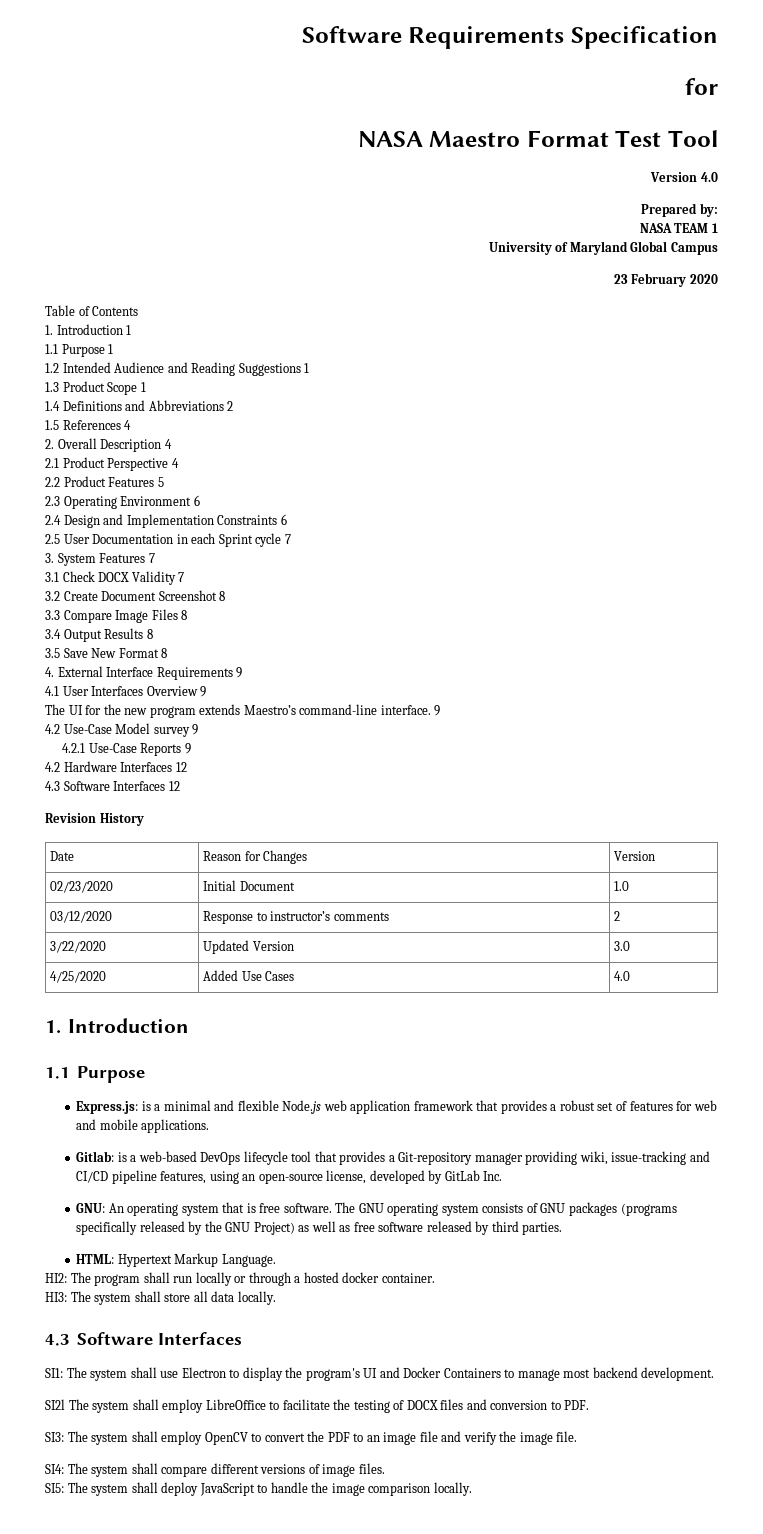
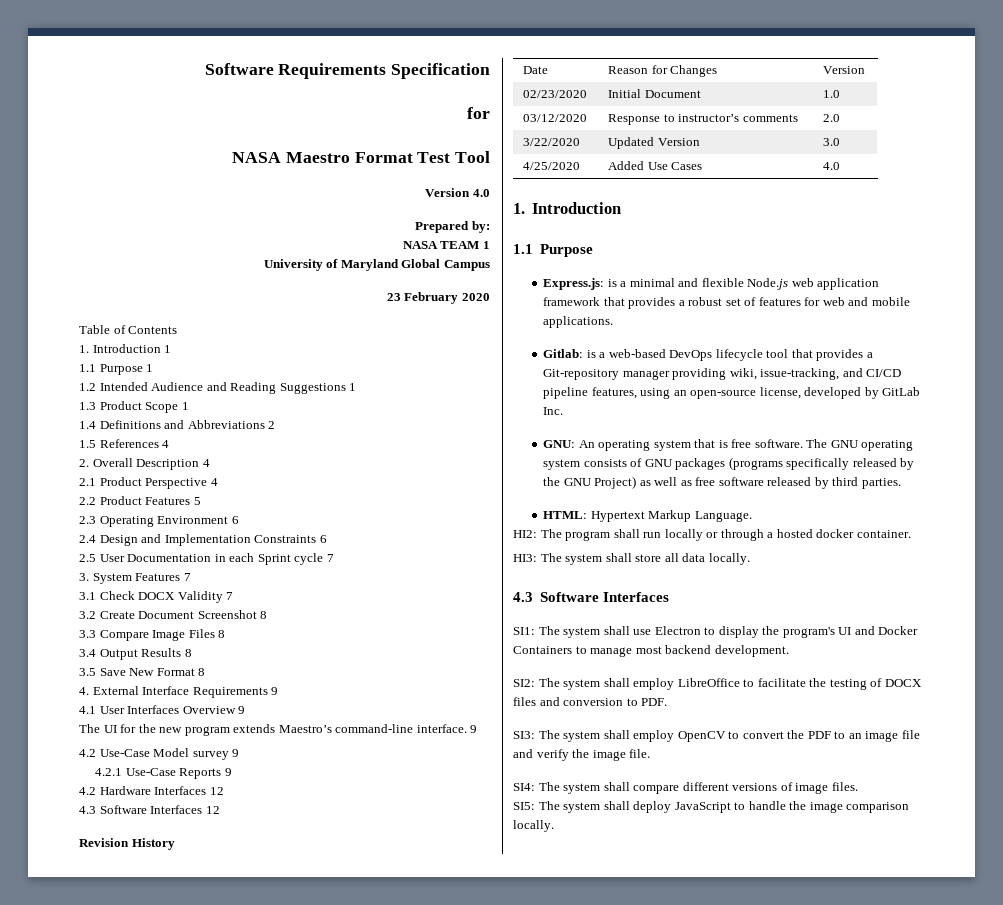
[614,911,621,921] 2 -> [823,114,841,122] 2.0
[611,1151,687,1165] issue-tracking -> [760,368,840,380] issue-tracking,
[45,1399,65,1410] SI2l -> [513,679,535,687] SI2:

